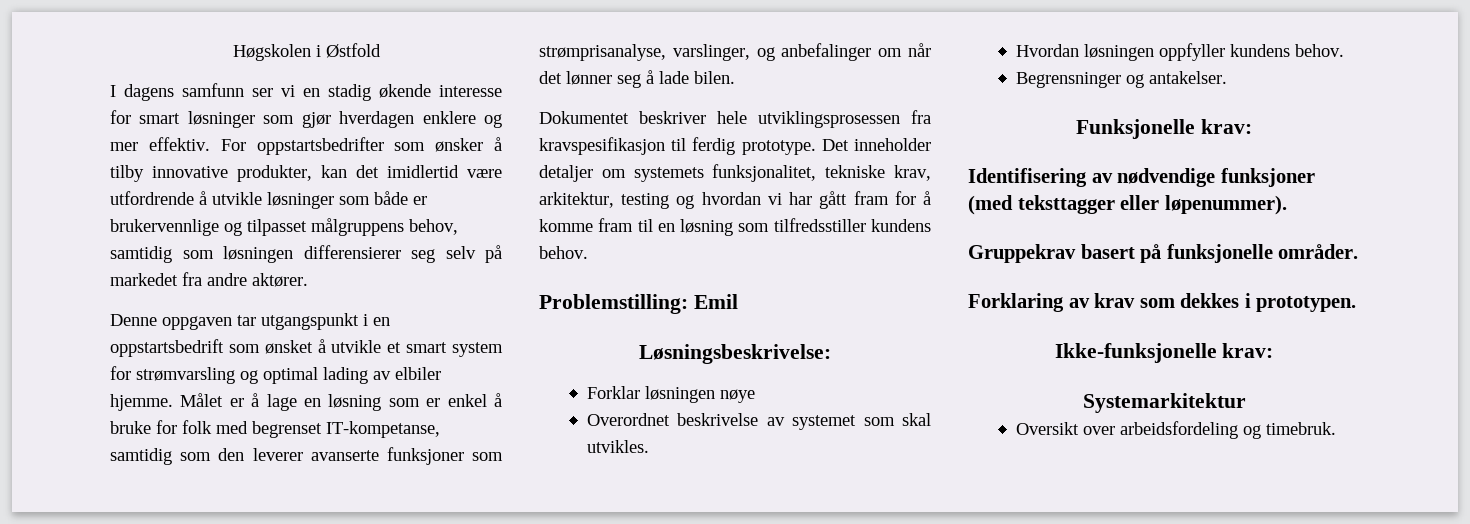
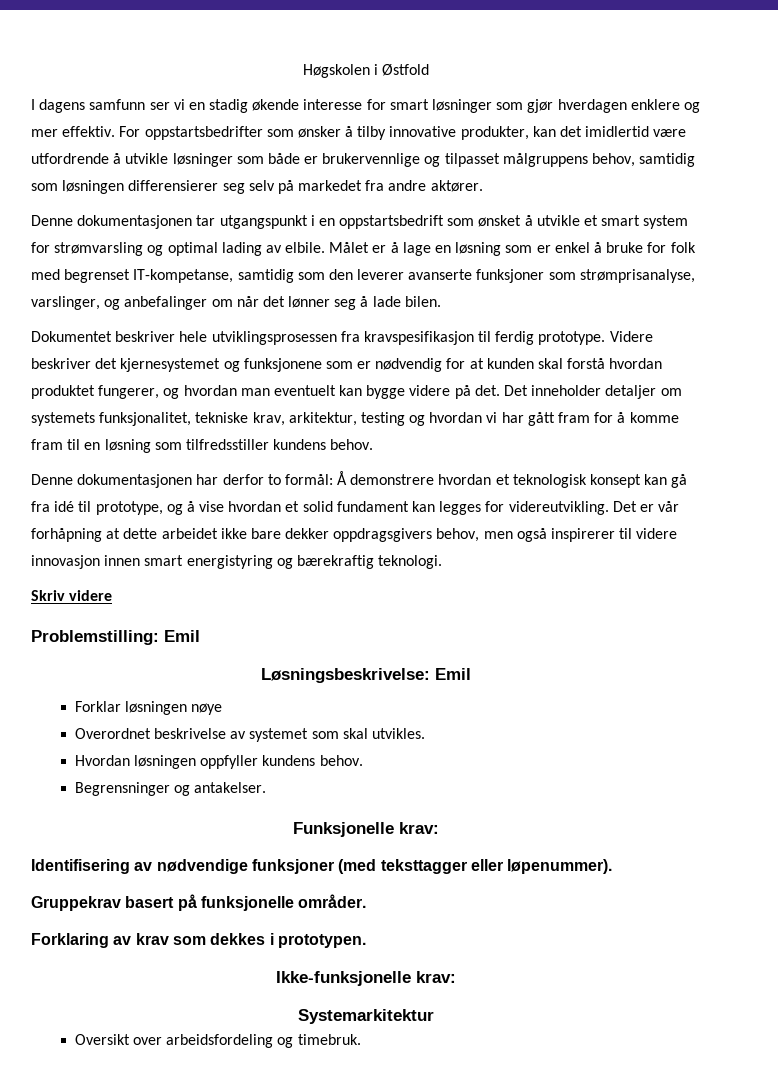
[162,316,232,330] oppgaven -> [77,215,193,229] dokumentasjonen
[395,367,441,380] [110,394,173,411] elbiler hjemme. -> [285,242,326,253] elbile.
(816, 147) none -> [609,331,653,342] [31,358,663,372] [31,385,500,399] Videre beskriver det kjernesystemet og funksjonene som er nødvendig for at kunden skal forstå hvordan produktet fungerer, og hvordan man eventuelt kan bygge videre på det.
(588, 252) none -> [31,471,688,488] [31,501,680,515] [31,528,678,542] [31,555,443,569] [31,590,113,601] // Denne dokumentasjonen har derfor to formål: Å demonstrere hvordan et teknologisk konsept kan gå fra idé til prototype, og å vise hvordan et solid fundament kan legges for videreutvikling. Det er vår forhåpning at dette arbeidet ikke bare dekker oppdragsgivers behov, men også inspirerer til videre innovasjon innen smart energistyring og bærekraftig teknologi. // Skriv videre
(831, 354) none -> [435,668,471,680] Emil

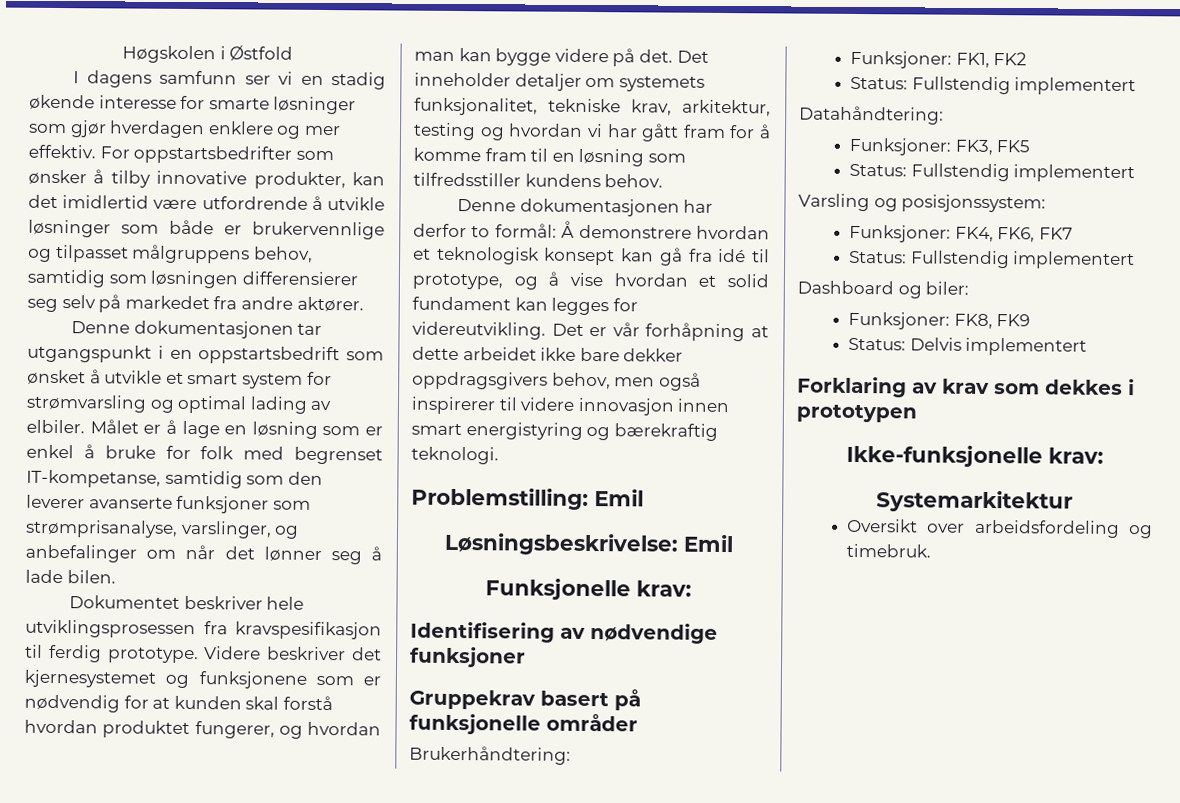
[389,99,429,110] smart -> [208,98,270,110] smarte
[285,242,326,253] elbile. -> [26,419,85,434] elbiler.
[273,385,336,396] eventuelt -> (455, 56) none
[31,590,113,601] // Skriv videre -> (499, 455) none
[74,701,223,715] [74,728,425,742] [74,755,363,769] [74,782,267,796] // Forklar løsningen nøye // Overordnet beskrivelse av systemet som skal utvikles. // Hvordan løsningen oppfyller kundens behov. // Begrensninger og antakelser. -> (734, 543) none
[338,859,613,874] (med teksttagger eller løpenummer). -> (526, 657) none
[298,894,367,908] områder. -> [546,713,638,732] [409,745,571,765] [850,50,1028,69] [850,76,1137,96] [799,105,944,125] [849,137,1031,156] [849,163,1136,183] [798,193,1047,213] [849,224,1073,243] [849,250,1136,270] [797,280,970,299] [848,311,1031,330] [848,337,1088,356] områder // Brukerhåndtering: // Funksjoner: FK1, FK2 // Status: Fullstendig implementert // Datahåndtering: // Funksjoner: FK3, FK5 // Status: Fullstendig implementert // Varsling og posisjonssystem: // Funksjoner: FK4, FK6, FK7 // Status: Fullstendig implementert // Dashboard og biler: // Funksjoner: FK8, FK9 // Status: Delvis implementert
[277,934,366,948] prototypen. -> [796,403,917,423] prototypen

